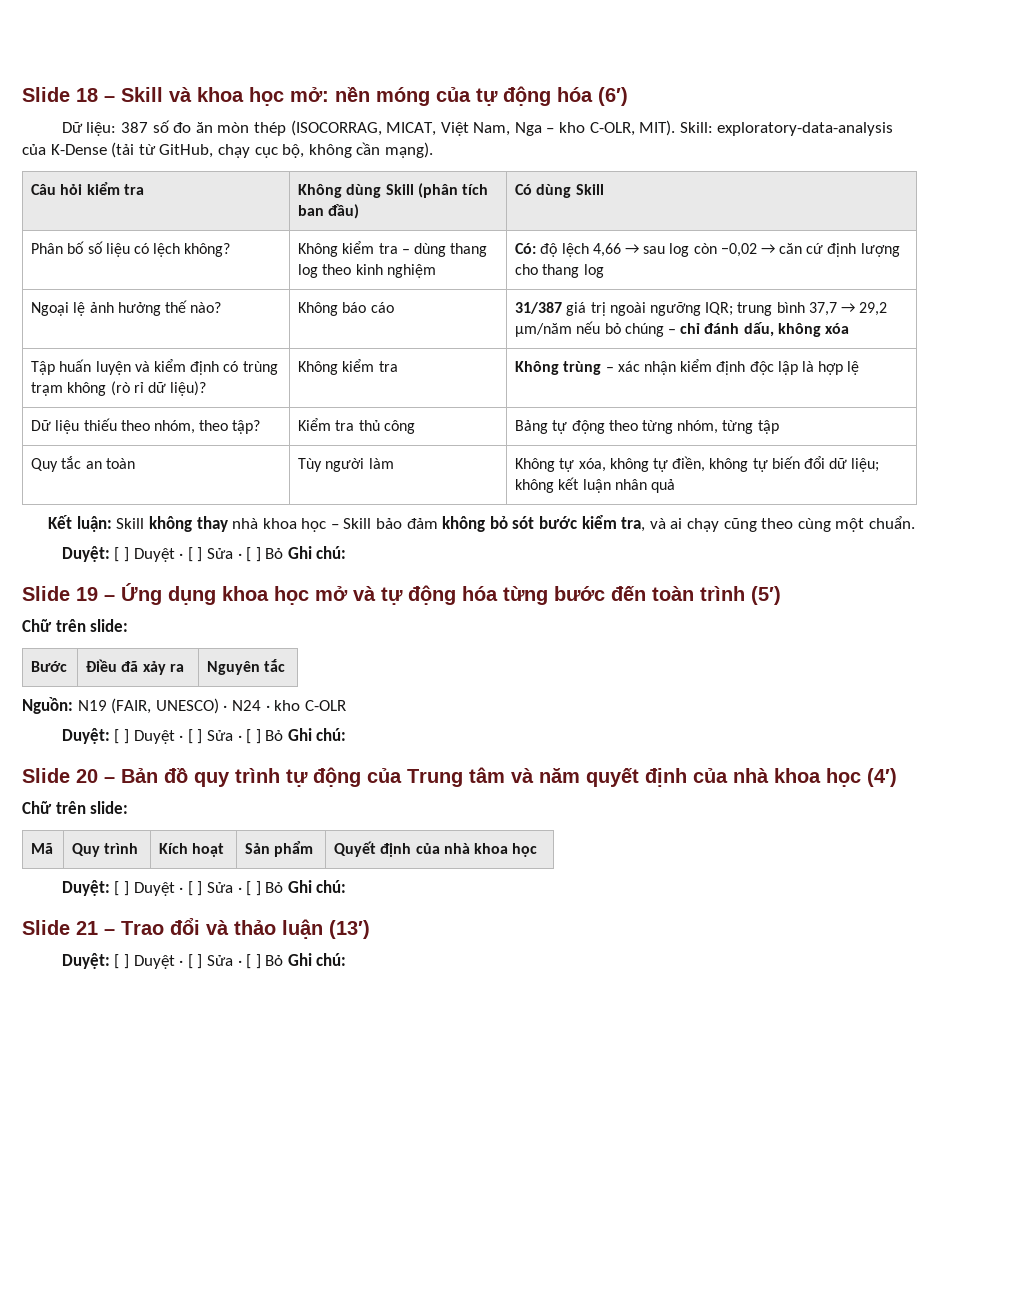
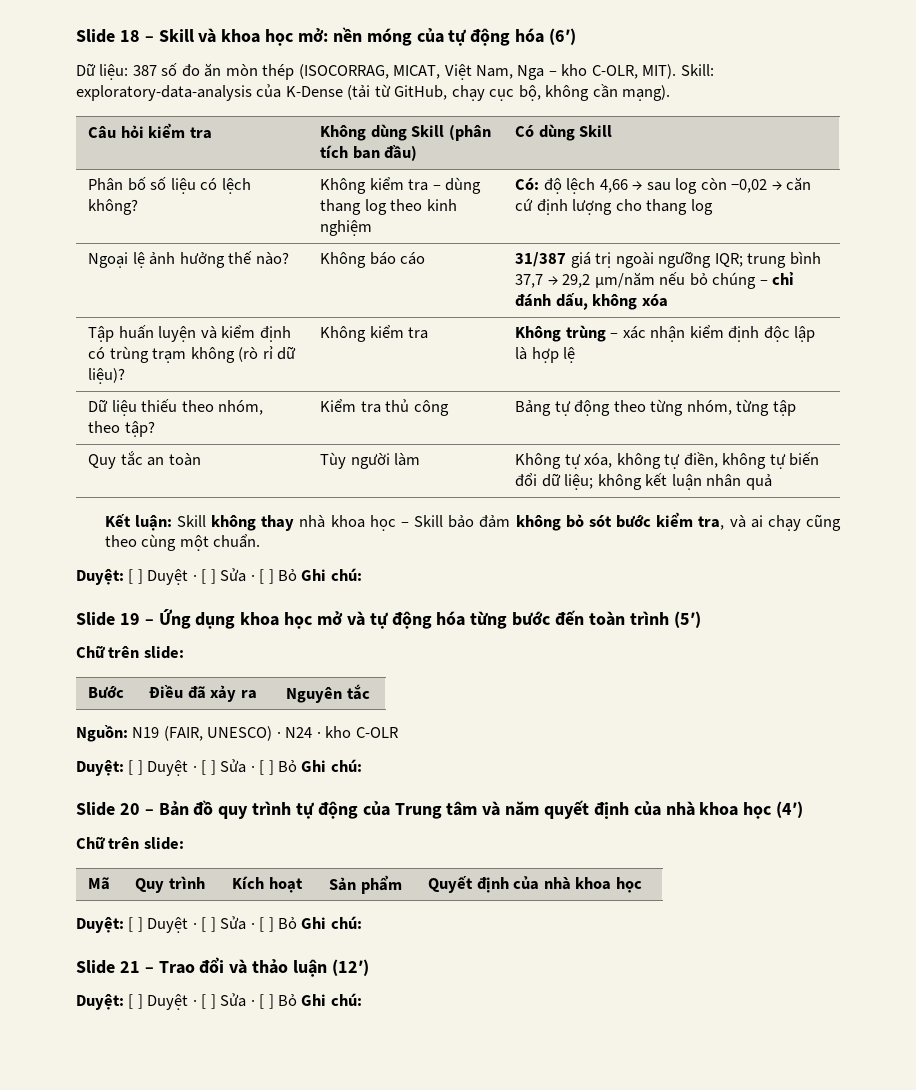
[329,920,370,939] (13′) -> [331,959,369,976] (12′)

